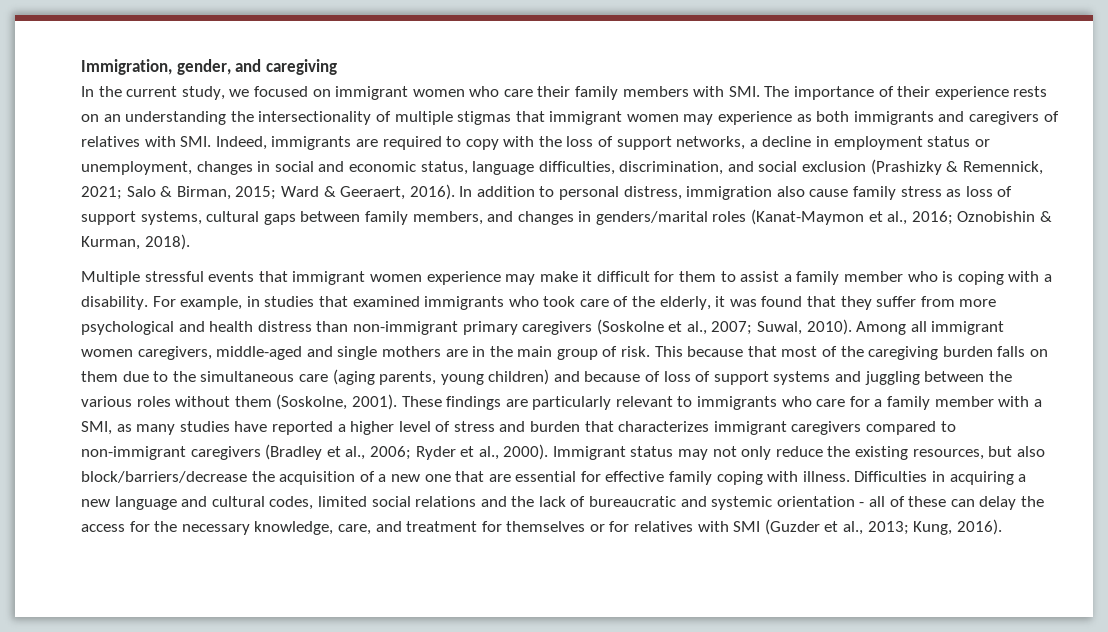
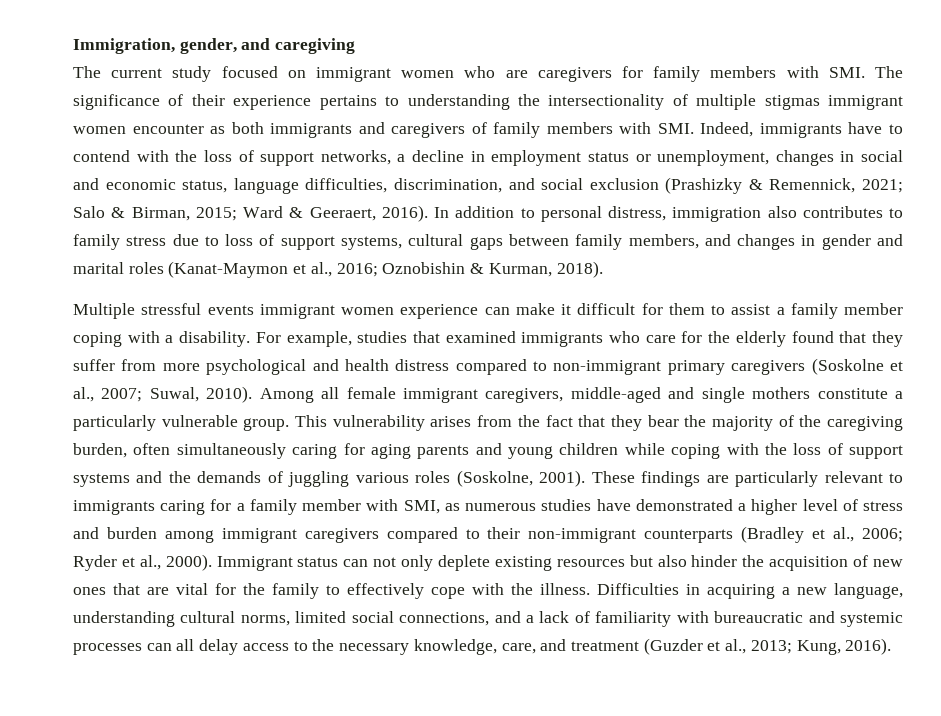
[81,86,250,100] In the current study, we -> [73,66,212,82] The current study
[503,86,571,97] care their -> [505,66,643,82] are caregivers for
[794,86,875,100] importance -> [73,94,160,110] significance
[1013,86,1048,97] [81,114,121,122] rests on an -> [319,95,400,110] pertains to
[515,111,793,125] that immigrant women may experience -> [828,95,903,110] [73,124,204,134] immigrant women encounter
[81,136,140,147] relatives -> [493,122,613,138] family members
[355,136,499,150] are required to copy -> [848,122,903,134] [73,150,130,162] have to contend
[809,186,962,200] cause family stress as -> [802,206,903,218] [73,234,219,250] contributes to family stress due to
[595,211,708,225] genders/marital -> [821,234,903,250] [73,262,124,274] gender and marital
[258,271,288,282] that -> (254, 310) none
[505,274,536,285] may -> [484,307,510,315] can
[907,271,954,282] who is -> (903, 309) none
[246,296,260,307] in -> (352, 339) none
[543,296,757,310] took care of the elderly, it was -> [645,331,786,347] care for the elderly
[316,321,349,332] than -> [455,359,548,375] compared to
[931,321,1005,335] [81,349,133,357] immigrant women -> [346,387,479,403] female immigrant
[445,346,1048,360] [81,369,661,385] are in the main group of risk. This because that most of the caregiving burden falls on them due to the simultaneous care (aging parents, young children) and because of -> [817,388,904,399] [73,415,903,431] [73,443,787,459] constitute a particularly vulnerable group. This vulnerability arises from the fact that they bear the majority of the caregiving burden, often simultaneously caring for aging parents and young children while coping with the
[864,371,1012,385] [81,396,272,407] juggling between the various roles without them -> [168,471,451,487] the demands of juggling various roles
[781,396,846,407] who care -> [160,500,206,515] caring
[1033,399,1042,407] a -> (399, 505) none
[136,424,176,435] many -> [465,503,537,511] numerous
[271,421,333,435] reported -> [635,499,733,511] demonstrated
[584,421,710,432] that characterizes -> [164,530,214,543] among
[81,446,261,460] non-immigrant caregivers -> [487,527,734,543] their non-immigrant counterparts
[678,449,709,460] may -> [343,559,369,567] can
[775,446,984,460] reduce the existing resources, -> [438,555,625,571] deplete existing resources
[81,471,247,483] block/barriers/decrease -> [691,555,738,567] hinder
[378,471,799,485] a new one that are essential for effective family coping with -> [873,559,904,567] [73,583,533,599] new ones that are vital for the family to effectively cope with the
[114,496,1044,510] [81,521,150,532] language and cultural codes, limited social relations and the lack of bureaucratic and systemic orientation - all of these can delay the access for -> [834,583,903,599] [73,611,904,627] [73,639,308,655] language, understanding cultural norms, limited social connections, and a lack of familiarity with bureaucratic and systemic processes can all delay access to
[481,521,761,532] for themselves or for relatives with SMI -> (639, 646) none

